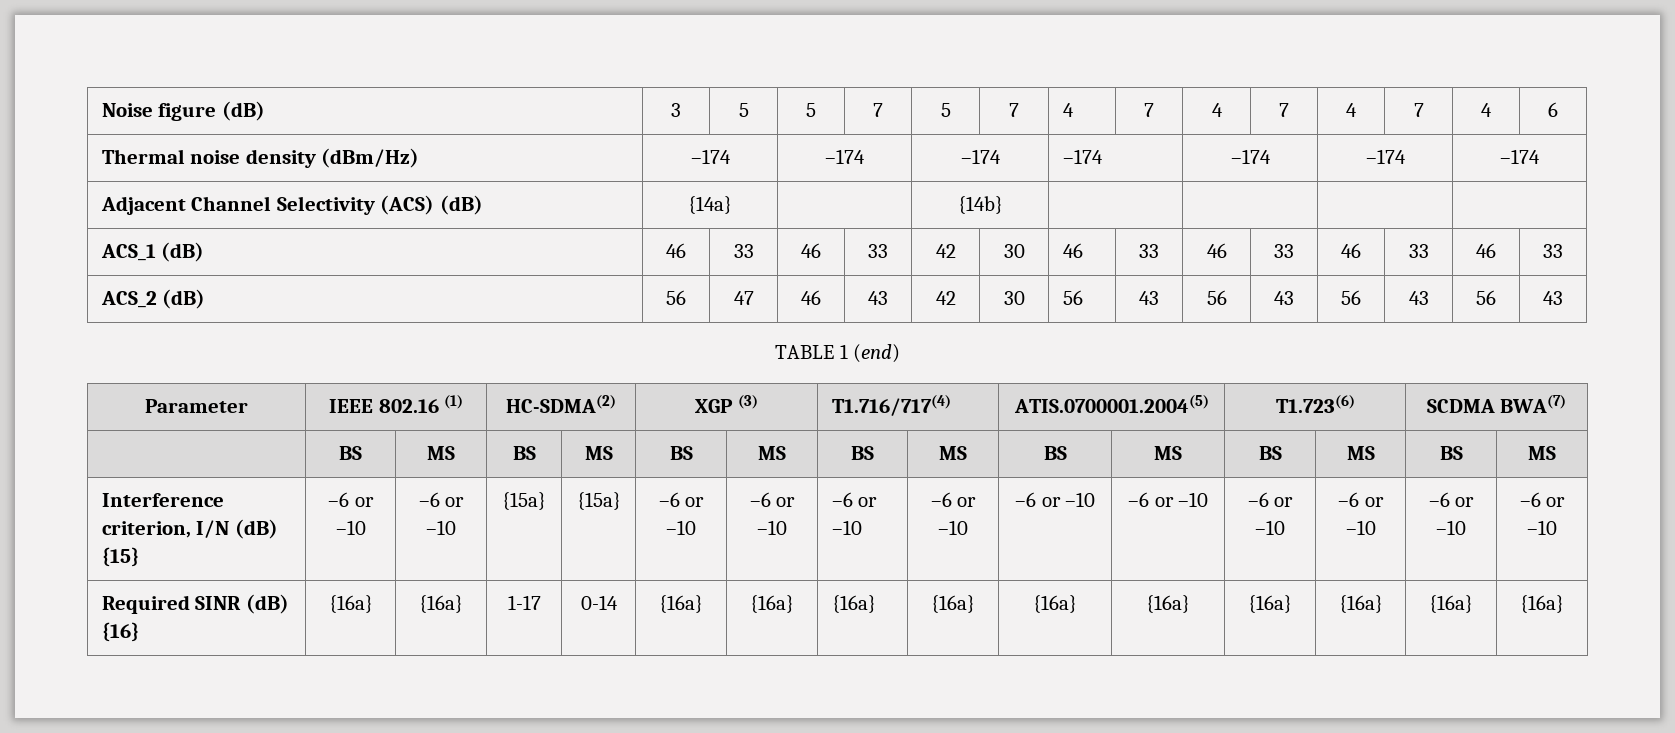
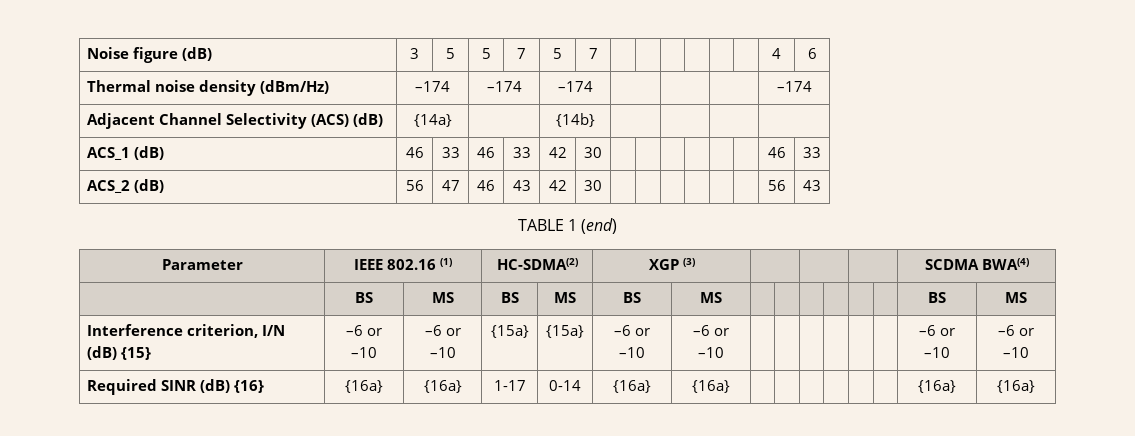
[1062,103,1074,117] [1144,103,1154,117] [1211,103,1223,117] [1279,103,1289,117] [1346,103,1357,117] [1413,103,1424,117] 4 | 7 | 4 | 7 | 4 | 7 -> (598, 53) | | | | |
[1062,149,1103,164] [1230,149,1271,164] [1365,149,1406,164] –174 | –174 | –174 -> (593, 86) | |
[1062,243,1083,258] [1139,244,1159,258] [1206,243,1227,258] [1274,244,1294,258] [1341,243,1361,258] [1408,244,1429,258] 46 | 33 | 46 | 33 | 46 | 33 -> (602, 152) | | | | |
[1062,290,1083,305] [1139,291,1159,305] [1206,290,1227,305] [1274,291,1294,305] [1341,290,1361,305] [1408,291,1429,305] 56 | 43 | 56 | 43 | 56 | 43 -> (602, 185) | | | | |
[831,395,951,416] [1013,395,1209,413] [1275,395,1355,413] T1.716/717(4) | ATIS.0700001.2004(5) | T1.723(6) -> (695, 262) | |
[1500,395,1567,413] [339,446,362,460] [427,446,455,460] [512,446,536,460] [584,446,613,460] [669,446,693,460] [758,446,786,460] [851,446,874,460] [939,446,967,460] [1043,446,1067,460] [1154,446,1182,460] [1258,446,1282,460] [1346,446,1375,460] BWA(7) // | BS | MS | BS | MS | BS | MS | BS | MS | BS | MS | BS | MS -> [981,258,1029,270] [355,292,373,303] [431,292,454,303] [500,292,519,303] [554,292,576,303] [623,292,641,303] [700,292,722,303] BWA(4) // | BS | MS | BS | MS | BS | MS | | | | | |
[831,492,878,507] [831,520,862,535] [930,492,977,507] [938,520,968,535] [1014,492,1096,507] [1127,492,1209,507] [1247,492,1294,507] [1255,520,1285,535] [1338,492,1384,507] [1345,520,1376,535] –6 or –10 | –6 or –10 | –6 or –10 | –6 or –10 | –6 or –10 | –6 or –10 -> (724, 352) | | | | |
[831,595,876,613] [931,595,975,613] [1033,595,1077,613] [1146,595,1190,613] [1248,595,1292,613] [1338,595,1383,613] [1429,595,1473,613] [1520,595,1564,613] {16a} | {16a} | {16a} | {16a} | {16a} | {16a} | {16a} | {16a} -> [918,380,956,393] [997,380,1035,393] | | | | | | {16a} | {16a}

